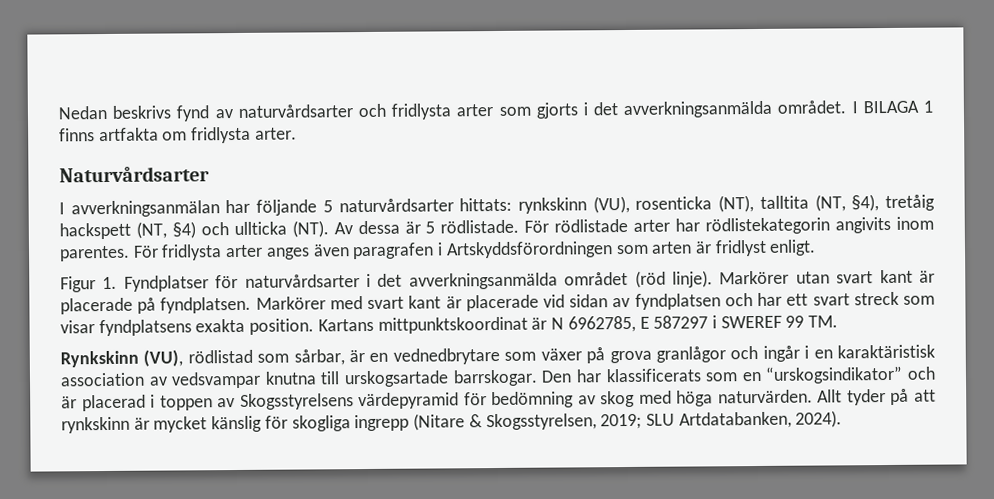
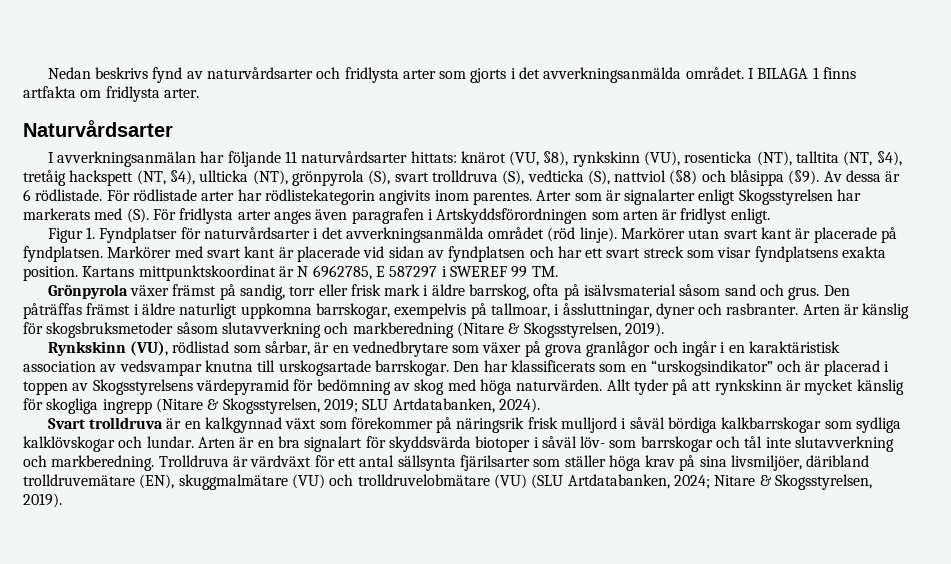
[322,200,333,213] 5 -> [284,151,297,163] 11
(513, 204) none -> [460,151,569,166] knärot (VU, §8),
[171,220,329,239] §4) och ullticka (NT). -> [169,170,820,186] §4), ullticka (NT), grönpyrola (S), svart trolldruva (S), vedticka (S), nattviol (§8) och blåsippa (§9).
[425,221,436,234] 5 -> [23,189,31,201] 6
(130, 253) none -> [536,189,862,205] [23,208,149,223] Arter som är signalarter enligt Skogsstyrelsen har markerats med (S).
(839, 321) none -> [47,284,850,300] [23,303,910,319] [23,322,664,338] // Grönpyrola växer främst på sandig, torr eller frisk mark i äldre barrskog, ofta på isälvsmaterial såsom sand och grus. Den påträffas främst i äldre naturligt uppkomna barrskogar, exempelvis på tallmoar, i åssluttningar, dyner och rasbranter. Arten är känslig för skogsbruksmetoder såsom slutavverkning och markberedning (Nitare & Skogsstyrelsen, 2019).
(843, 419) none -> [47,417,902,433] [23,436,895,452] [23,455,870,471] [23,474,872,490] [23,493,62,508] // Svart trolldruva är en kalkgynnad växt som förekommer på näringsrik frisk mulljord i såväl bördiga kalkbarrskogar som sydliga kalklövskogar och lundar. Arten är en bra signalart för skyddsvärda biotoper i såväl löv- som barrskogar och tål inte slutavverkning och markberedning. Trolldruva är värdväxt för ett antal sällsynta fjärilsarter som ställer höga krav på sina livsmiljöer, däribland trolldruvemätare (EN), skuggmalmätare (VU) och trolldruvelobmätare (VU) (SLU Artdatabanken, 2024; Nitare & Skogsstyrelsen, 2019).

